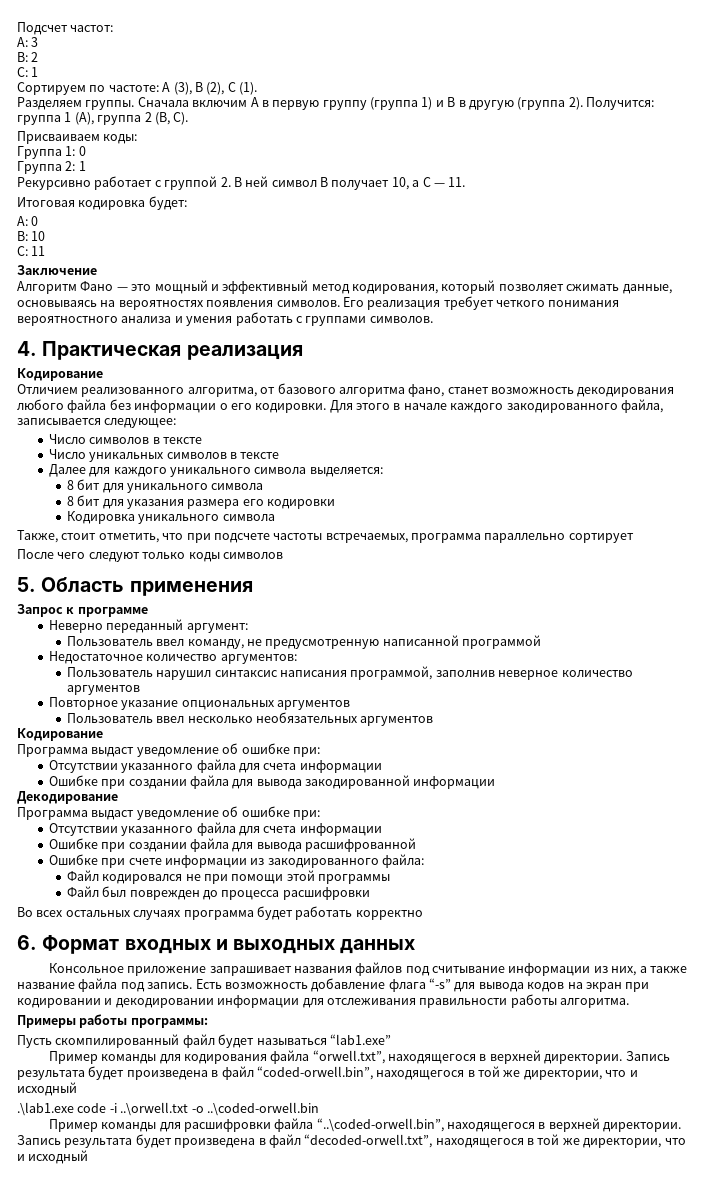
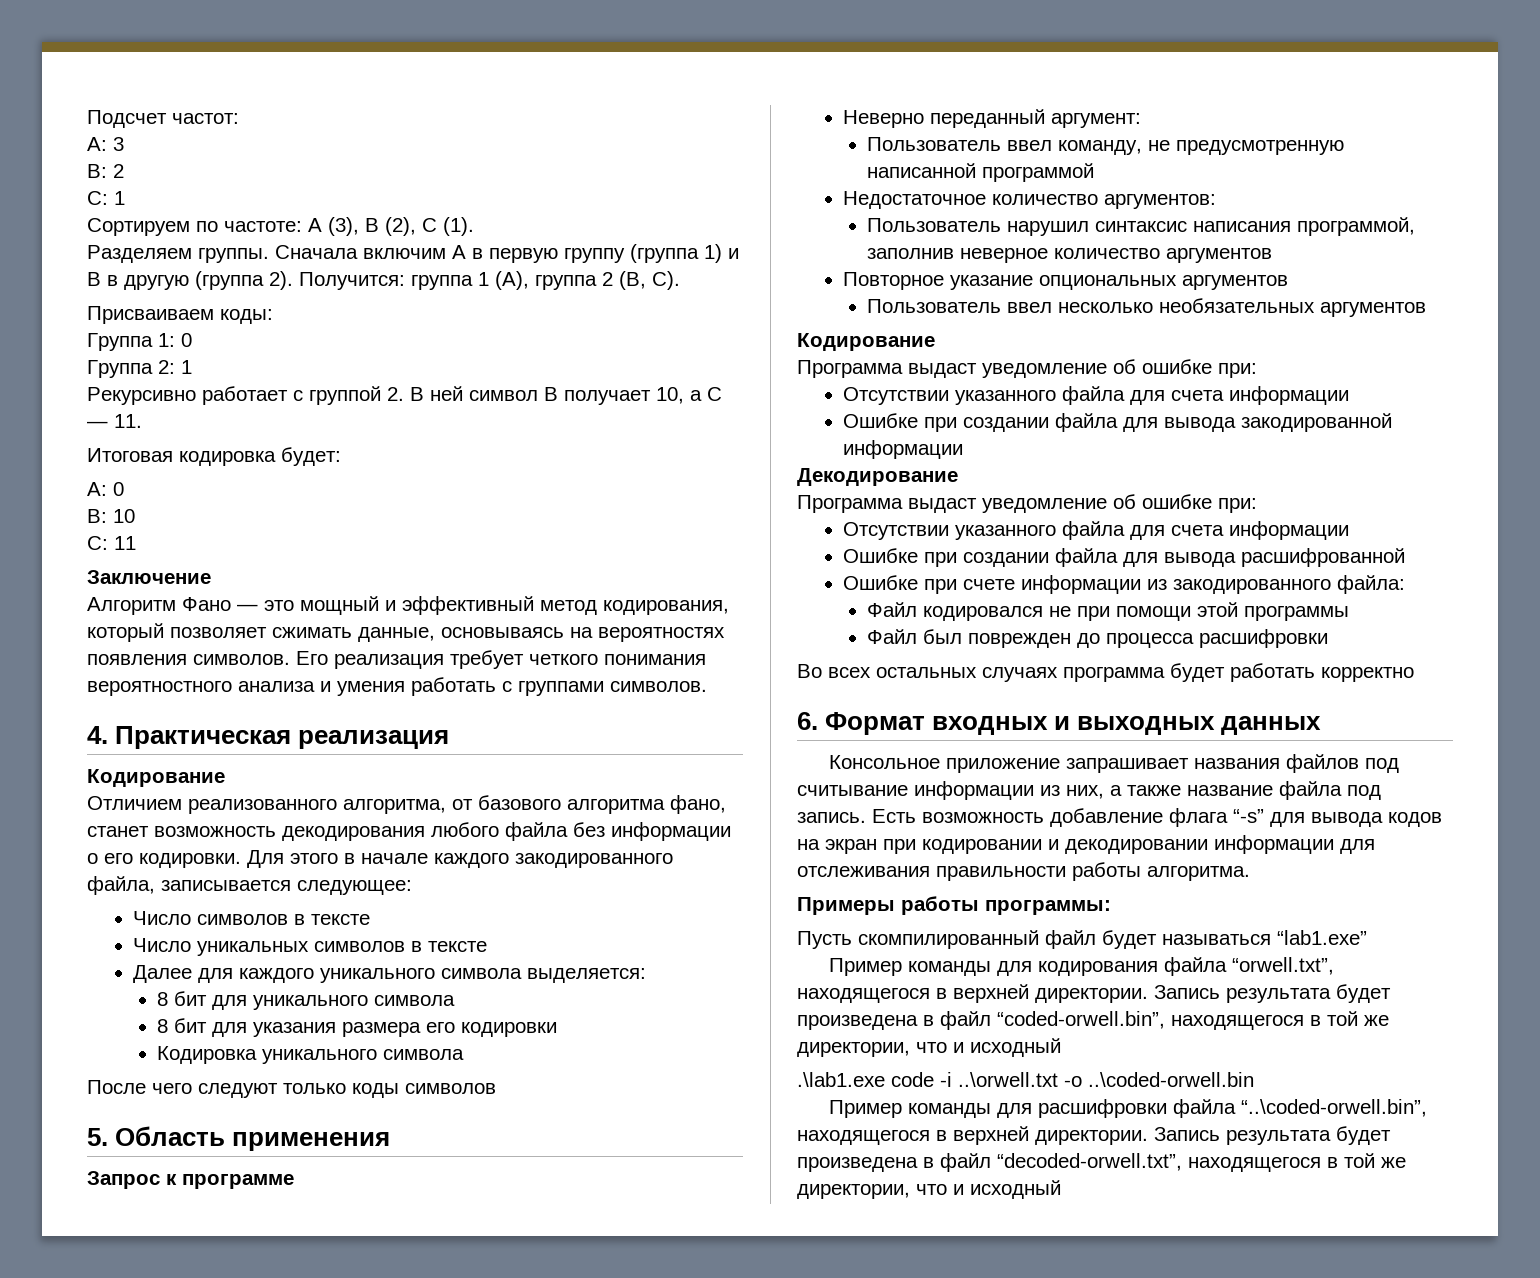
[17,530,634,543] // Также, стоит отметить, что при подсчете частоты встречаемых, программа параллельно сортирует -> (465, 1054) none

